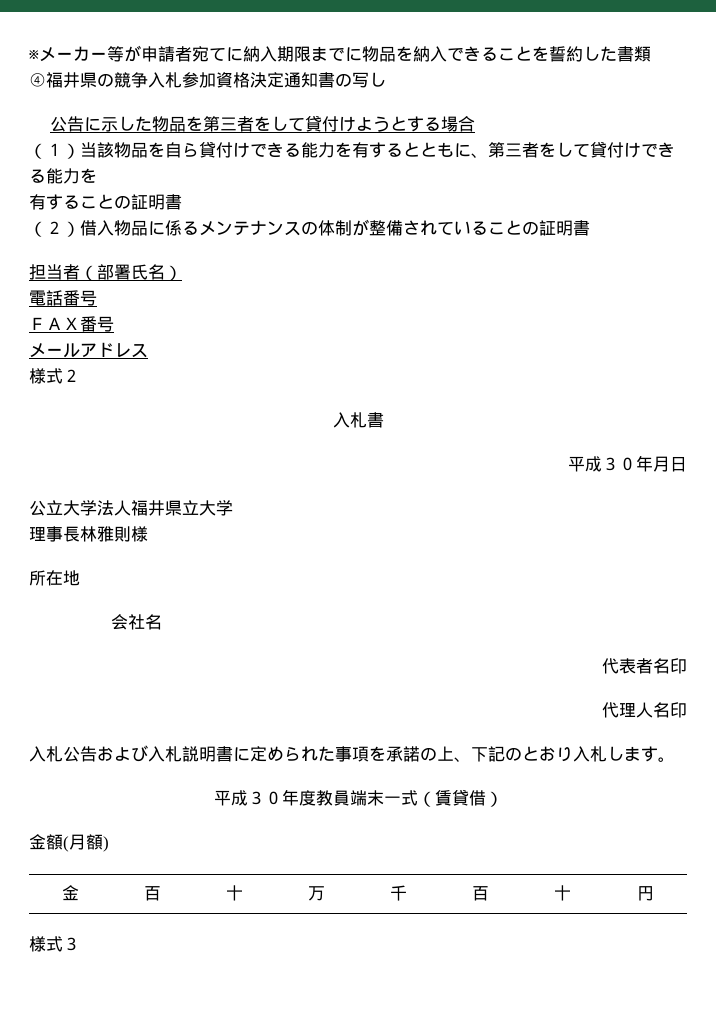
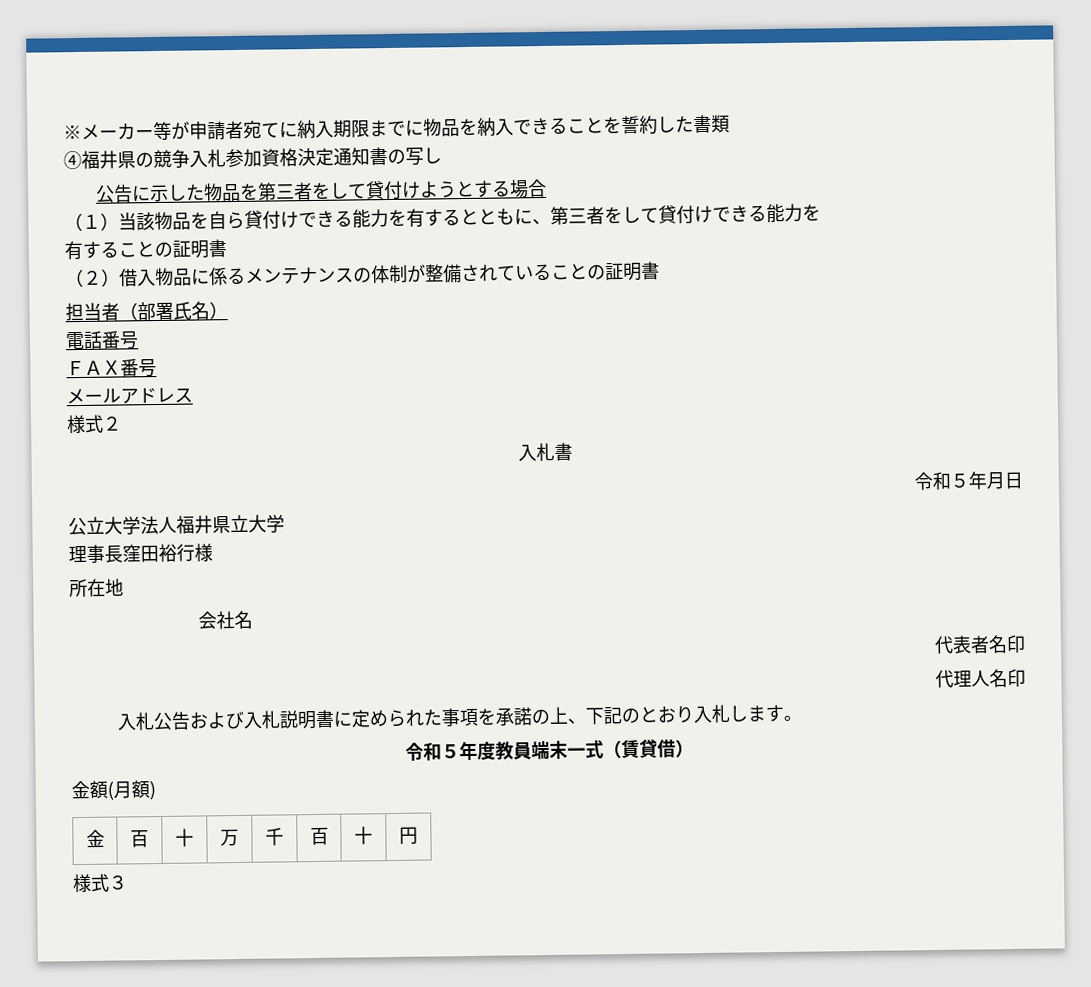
[568,456,636,472] 平成３０ -> [914,471,969,491] 令和５
[80,526,131,542] 林雅則 -> [122,543,195,563] 窪田裕行
[213,790,282,806] 平成３０ -> [404,742,460,762] 令和５

